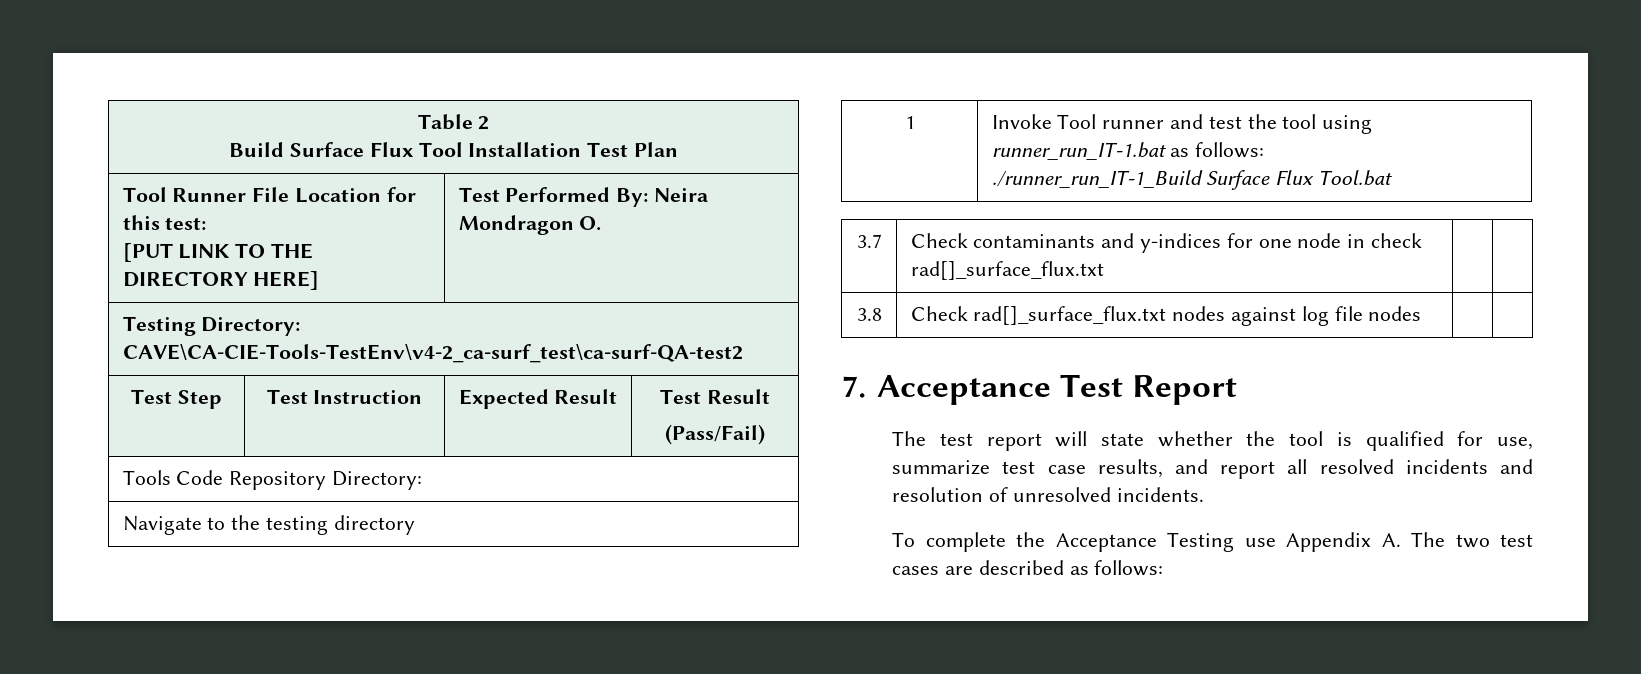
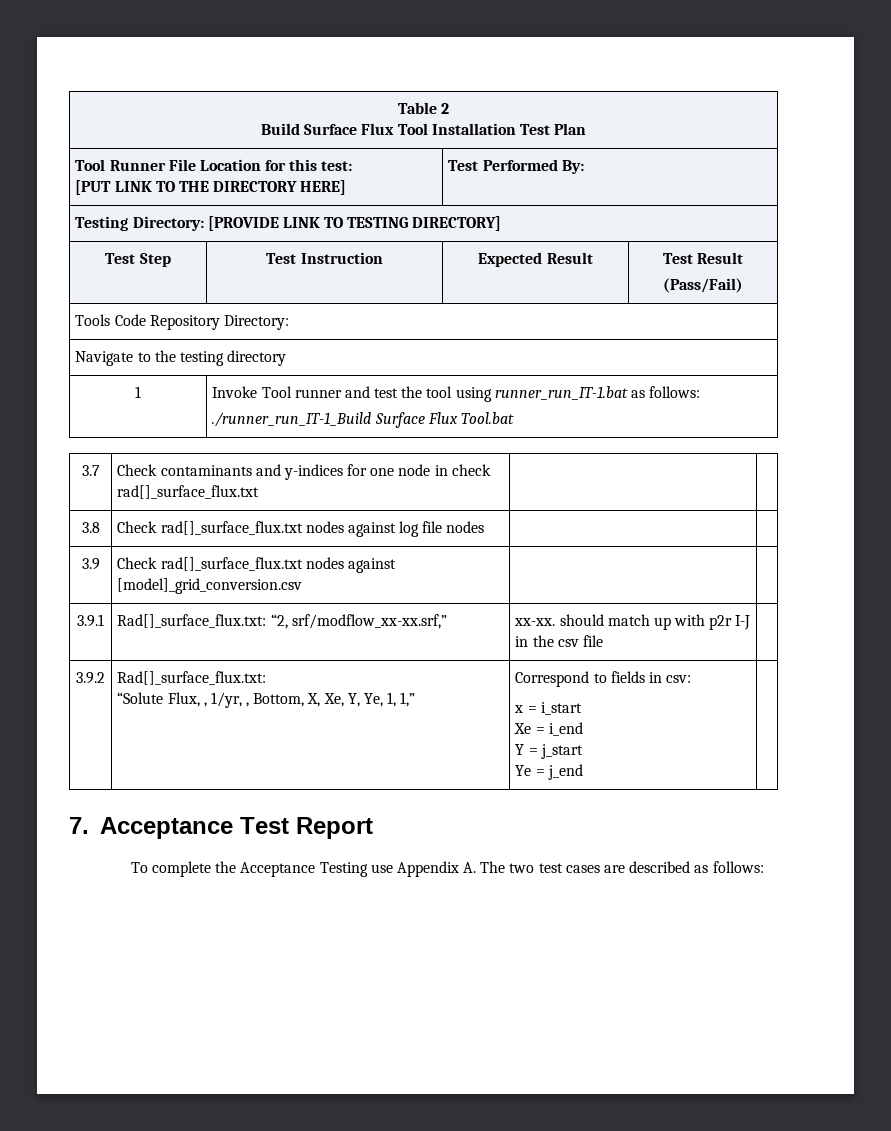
[654,188,709,202] [458,215,602,235] Neira Mondragon O. -> (584, 167) none
[122,344,743,363] CAVE\CA-CIE-Tools-TestEnv\v4-2_ca-surf_test\ca-surf-QA-test2 -> [207,216,502,231] [PROVIDE LINK TO TESTING DIRECTORY]
[841,374,1237,405] [892,431,1533,451] [892,459,1533,479] [892,487,1204,502] // 7. Acceptance Test Report // The test report will state whether the tool is qualified for use, summarize test case results, and report all resolved incidents and resolution of unresolved incidents. -> [81,558,100,570] [117,557,396,573] [117,578,303,594] [77,614,104,627] [117,614,447,629] [514,614,751,630] [515,635,603,647] [76,672,105,684] [117,671,267,685] [117,692,416,708] [515,671,692,687] [514,702,582,715] [514,722,583,736] [515,744,583,759] [515,764,583,780] [69,817,373,839] // 3.9 | Check rad[]_surface_flux.txt nodes against [model]_grid_conversion.csv | | // 3.9.1 | Rad[]_surface_flux.txt: “2, srf/modflow_xx-xx.srf,” | xx-xx. should match up with p2r I-J in the csv file | // 3.9.2 | Rad[]_surface_flux.txt: // “Solute Flux, , 1/yr, , Bottom, X, Xe, Y, Ye, 1, 1,” | Correspond to fields in csv: // x = i_start // Xe = i_end // Y = j_start // Ye = j_end | // 7. Acceptance Test Report

